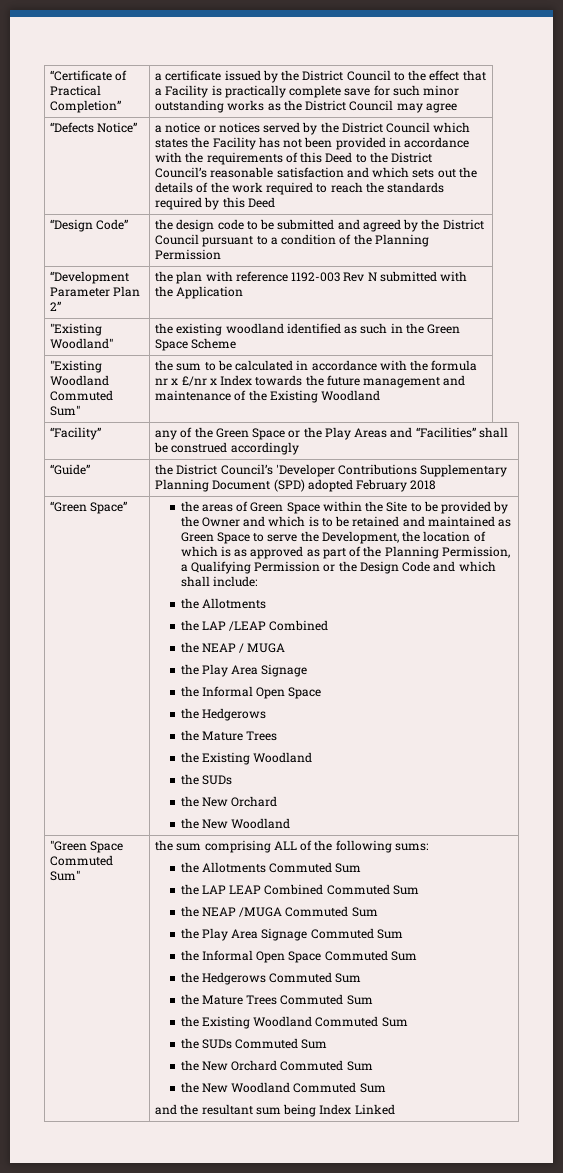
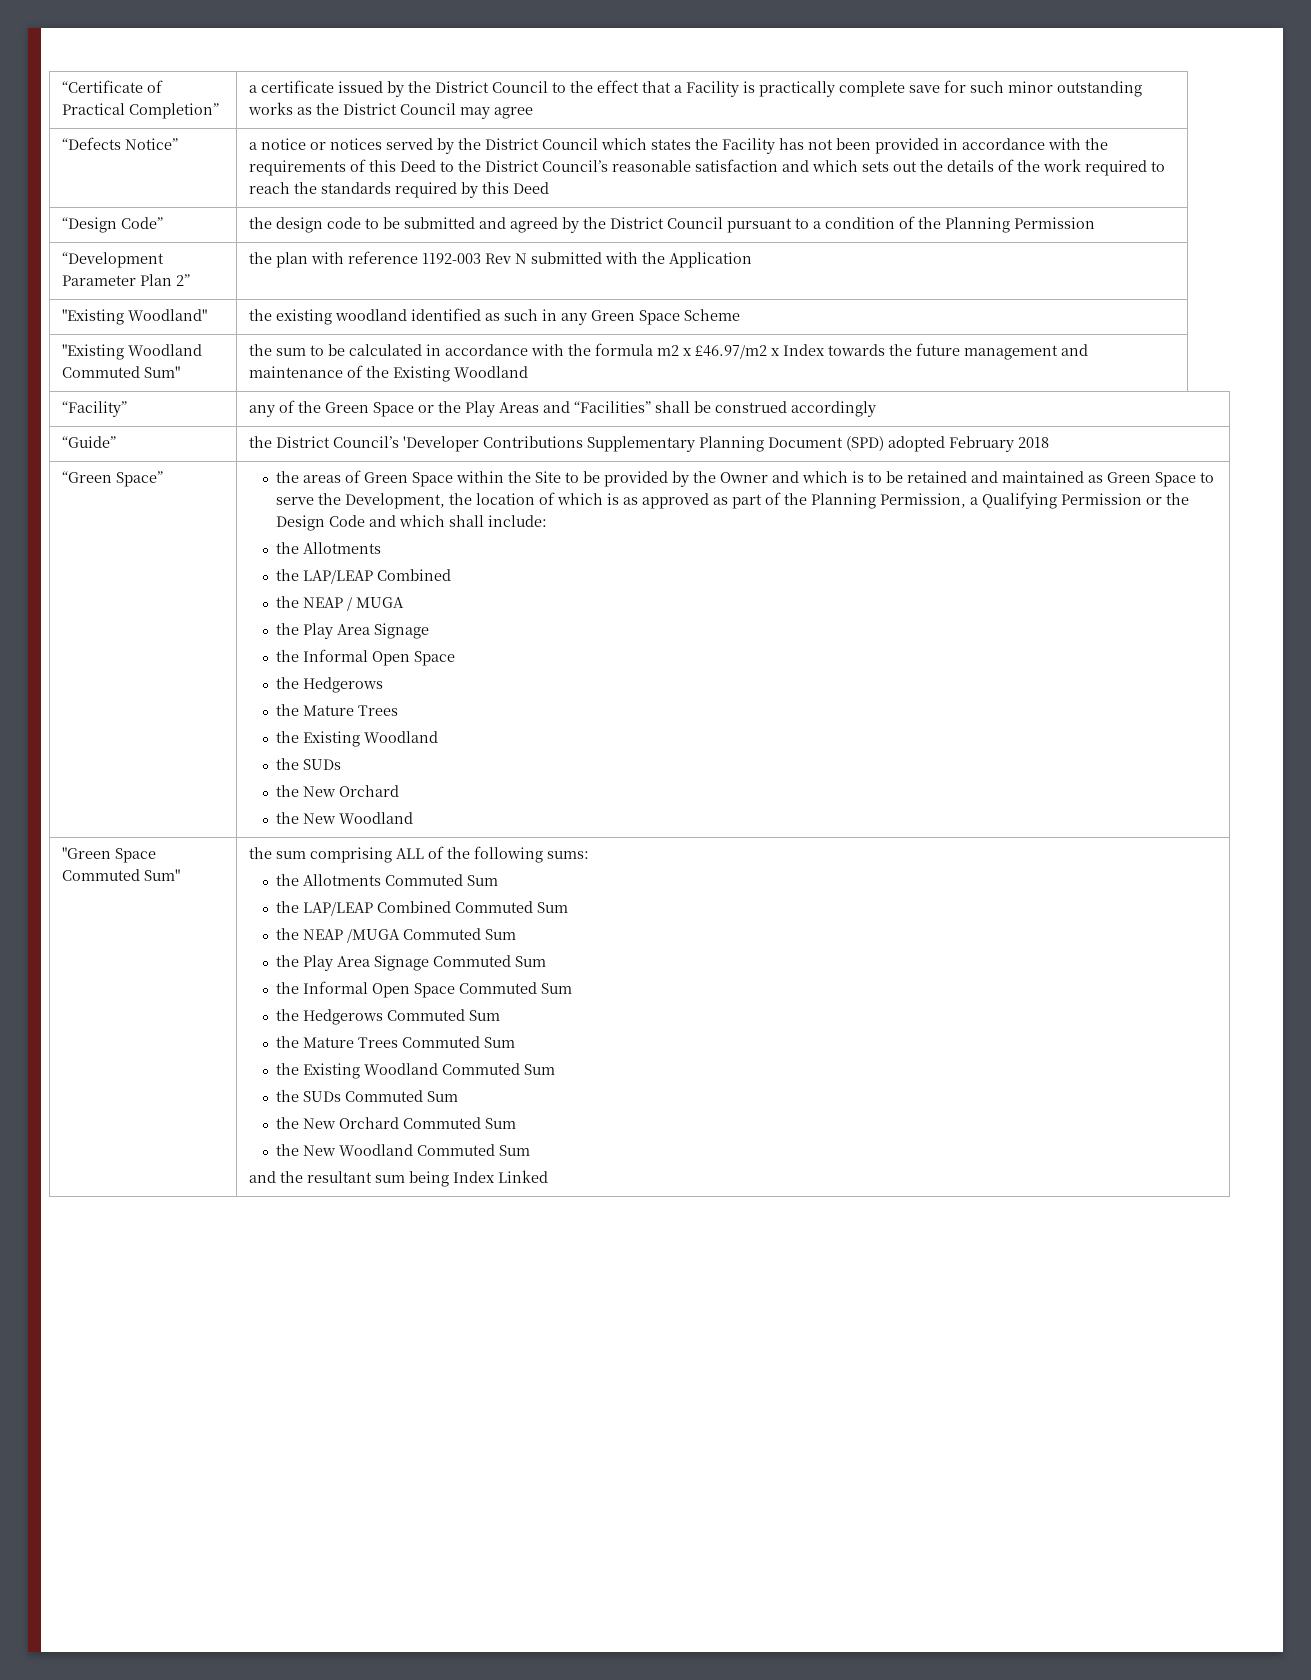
[405,323,424,334] the -> [560,313,587,325] any
[155,376,207,386] nr x £/nr -> [656,345,767,359] m2 x £46.97/m2
[201,621,267,631] LAP /LEAP -> [303,570,374,584] LAP/LEAP
[201,885,262,894] LAP LEAP -> [303,902,374,916] LAP/LEAP

